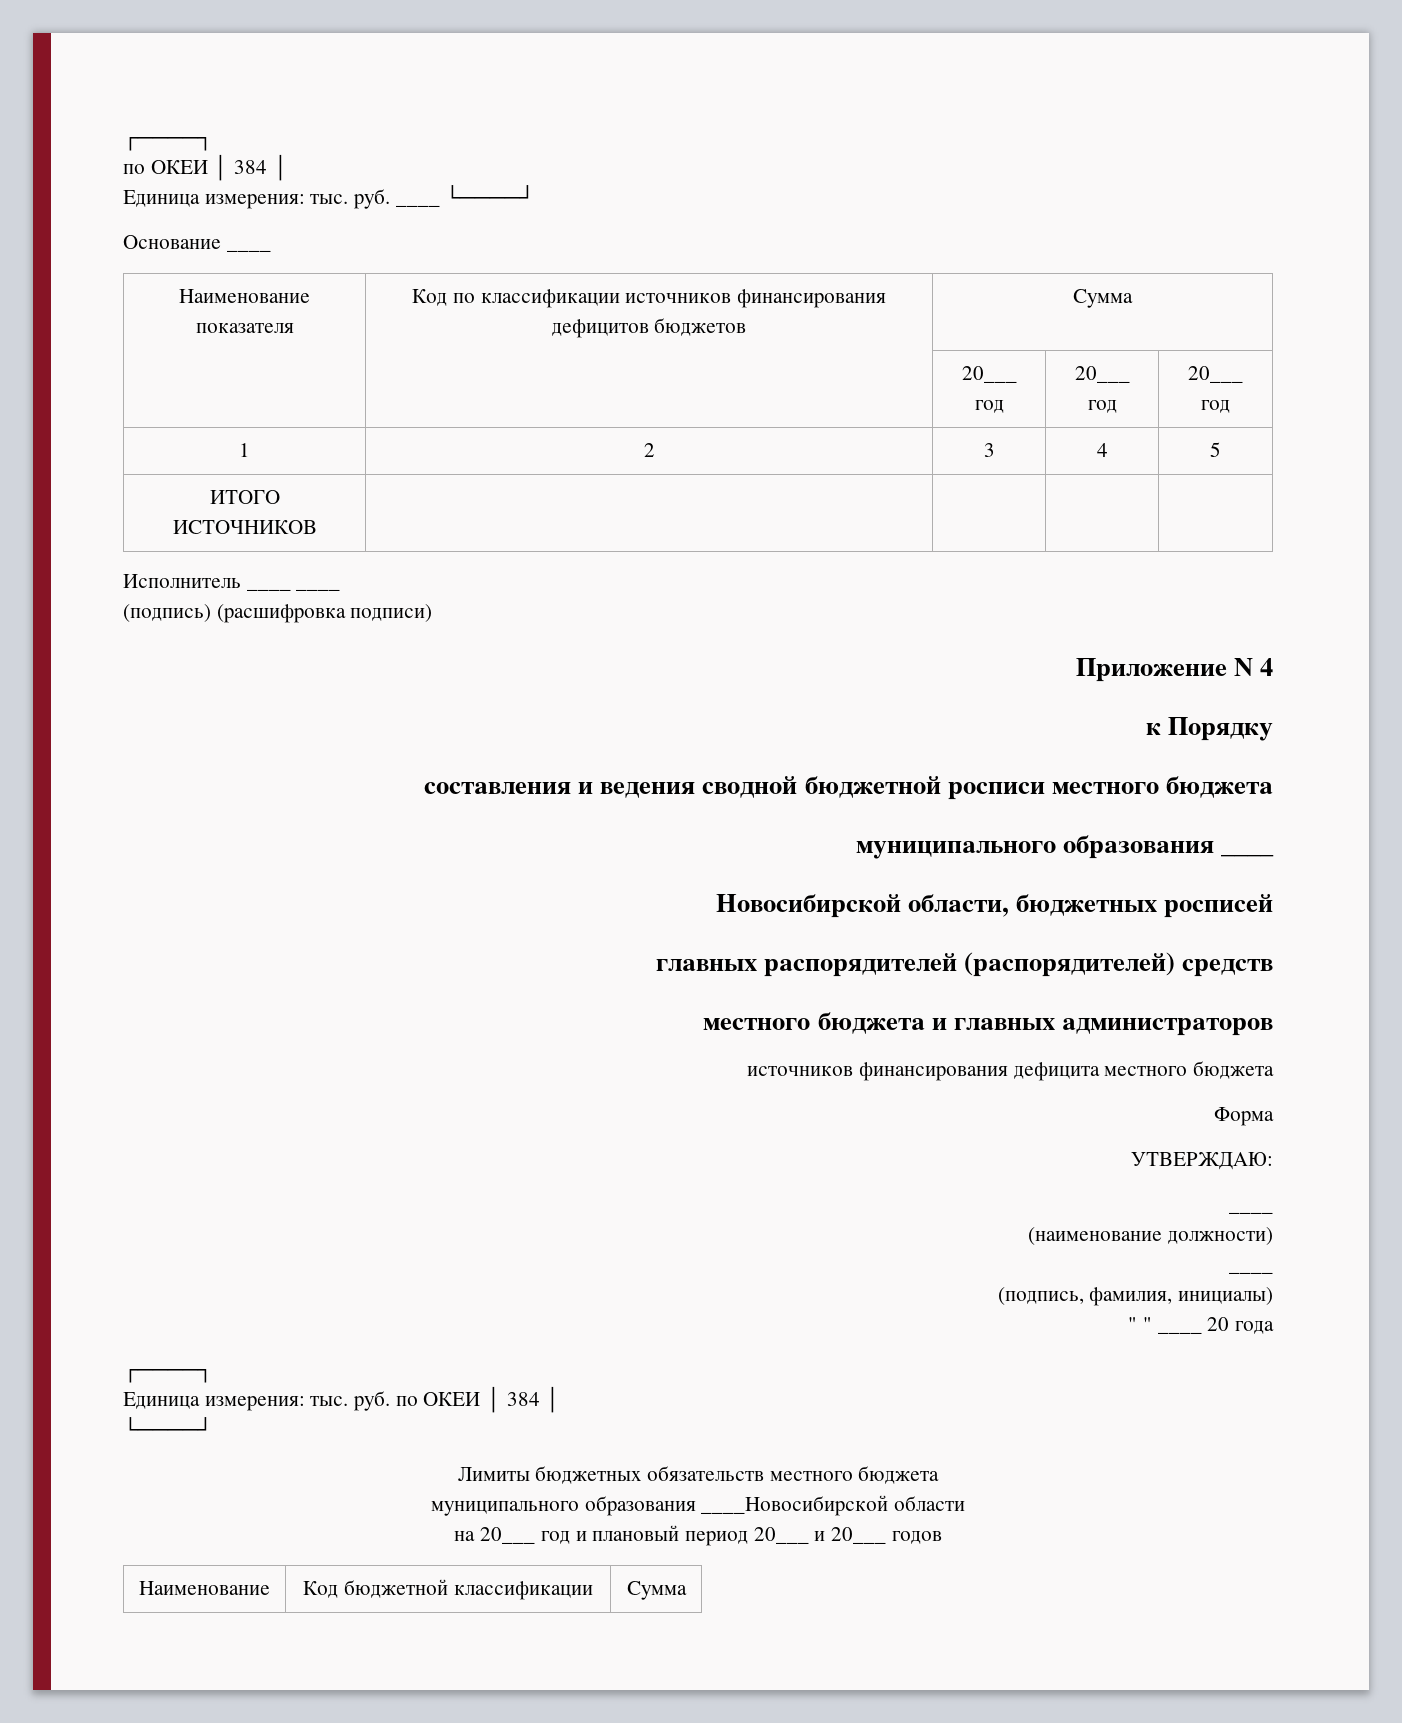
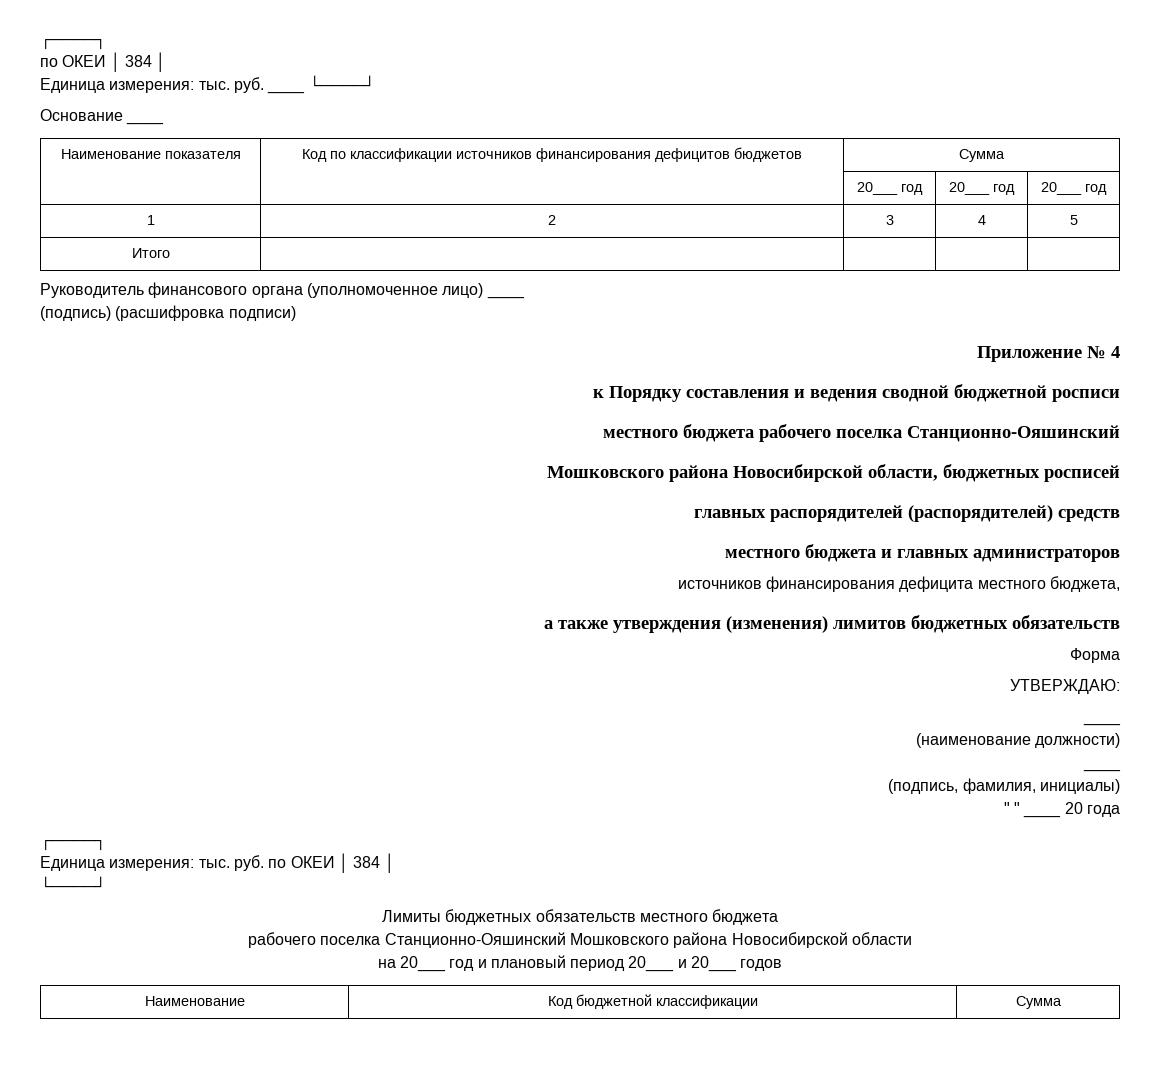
[209,490,280,504] [172,520,317,534] [123,574,241,588] [246,588,291,591] ИТОГО ИСТОЧНИКОВ | | | | // Исполнитель ____ -> [131,248,170,258] [40,282,484,298] Итого | | | | // Руководитель финансового органа (уполномоченное лицо)
[1233,658,1253,676] N -> [1087,346,1106,359] №
(1273, 729) // -> (682, 394) none
[1051,776,1273,798] [855,835,1274,859] местного бюджета // муниципального образования ____ // -> [603,424,1120,442] [547,465,728,482] // местного бюджета рабочего поселка Станционно-Ояшинский // Мошковского района
[1193,1061,1274,1079] бюджета -> [1050,576,1121,592] [544,615,1120,633] бюджета, // а также утверждения (изменения) лимитов бюджетных обязательств
[430,1495,889,1516] муниципального образования ____Новосибирской -> [248,932,848,948] рабочего поселка Станционно-Ояшинский Мошковского района Новосибирской

